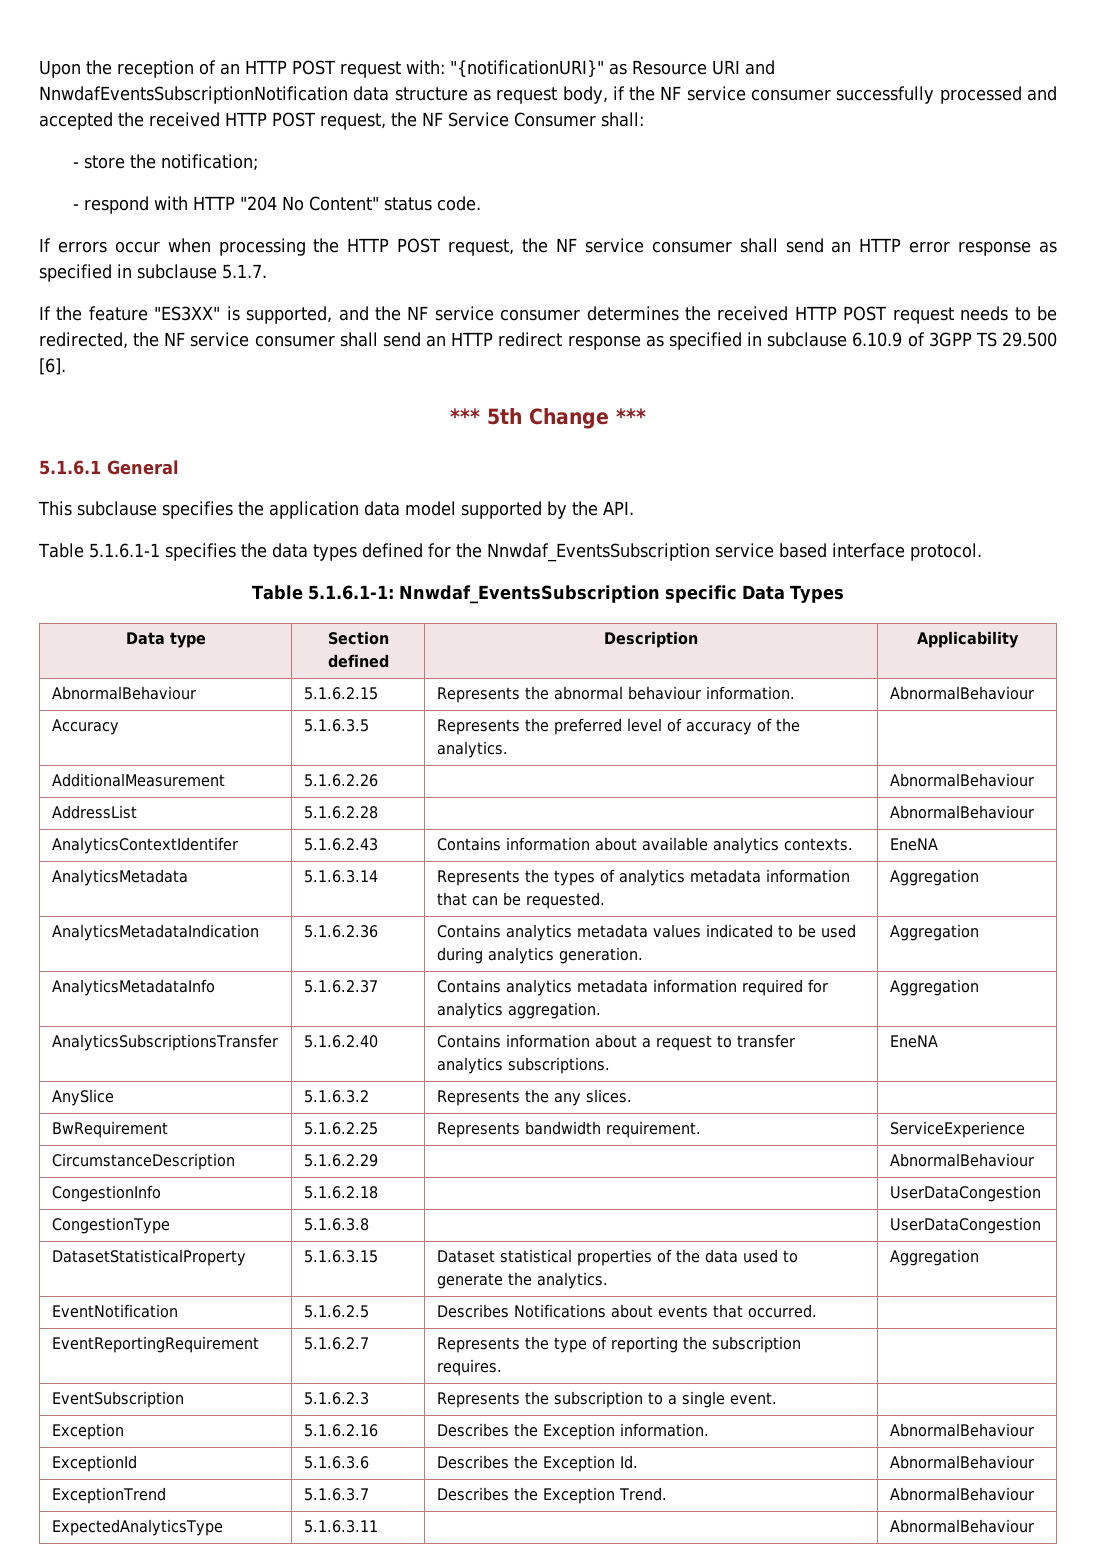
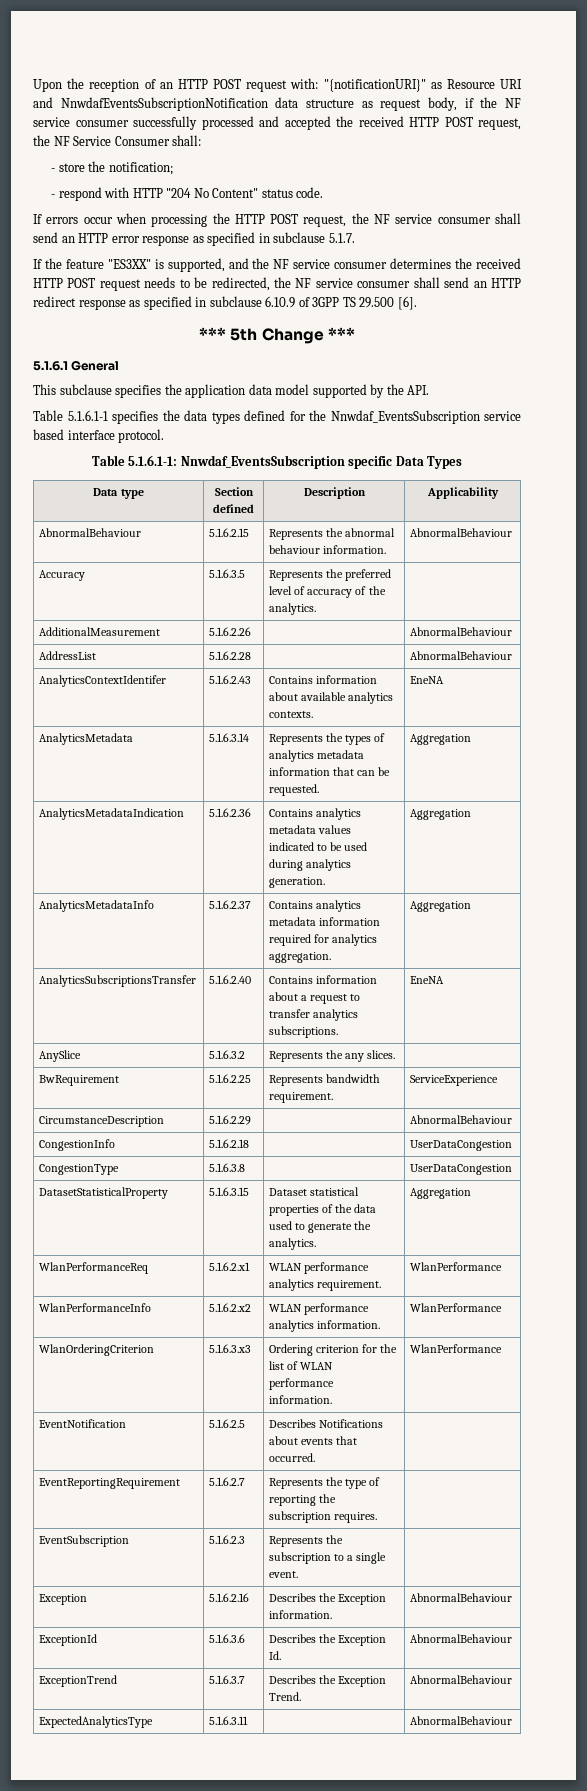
(980, 1257) none -> [39,1262,149,1274] [209,1262,251,1271] [269,1262,370,1274] [269,1279,382,1291] [410,1262,503,1271] [39,1303,152,1312] [209,1303,252,1312] [269,1303,370,1315] [269,1320,381,1332] [410,1303,503,1312] [39,1344,155,1356] [209,1344,252,1353] [269,1344,398,1356] [269,1361,334,1370] [269,1378,335,1390] [269,1395,333,1404] [410,1344,503,1353] // WlanPerformanceReq | 5.1.6.2.x1 | WLAN performance analytics requirement. | WlanPerformance // WlanPerformanceInfo | 5.1.6.2.x2 | WLAN performance analytics information. | WlanPerformance // WlanOrderingCriterion | 5.1.6.3.x3 | Ordering criterion for the list of WLAN performance information. | WlanPerformance

